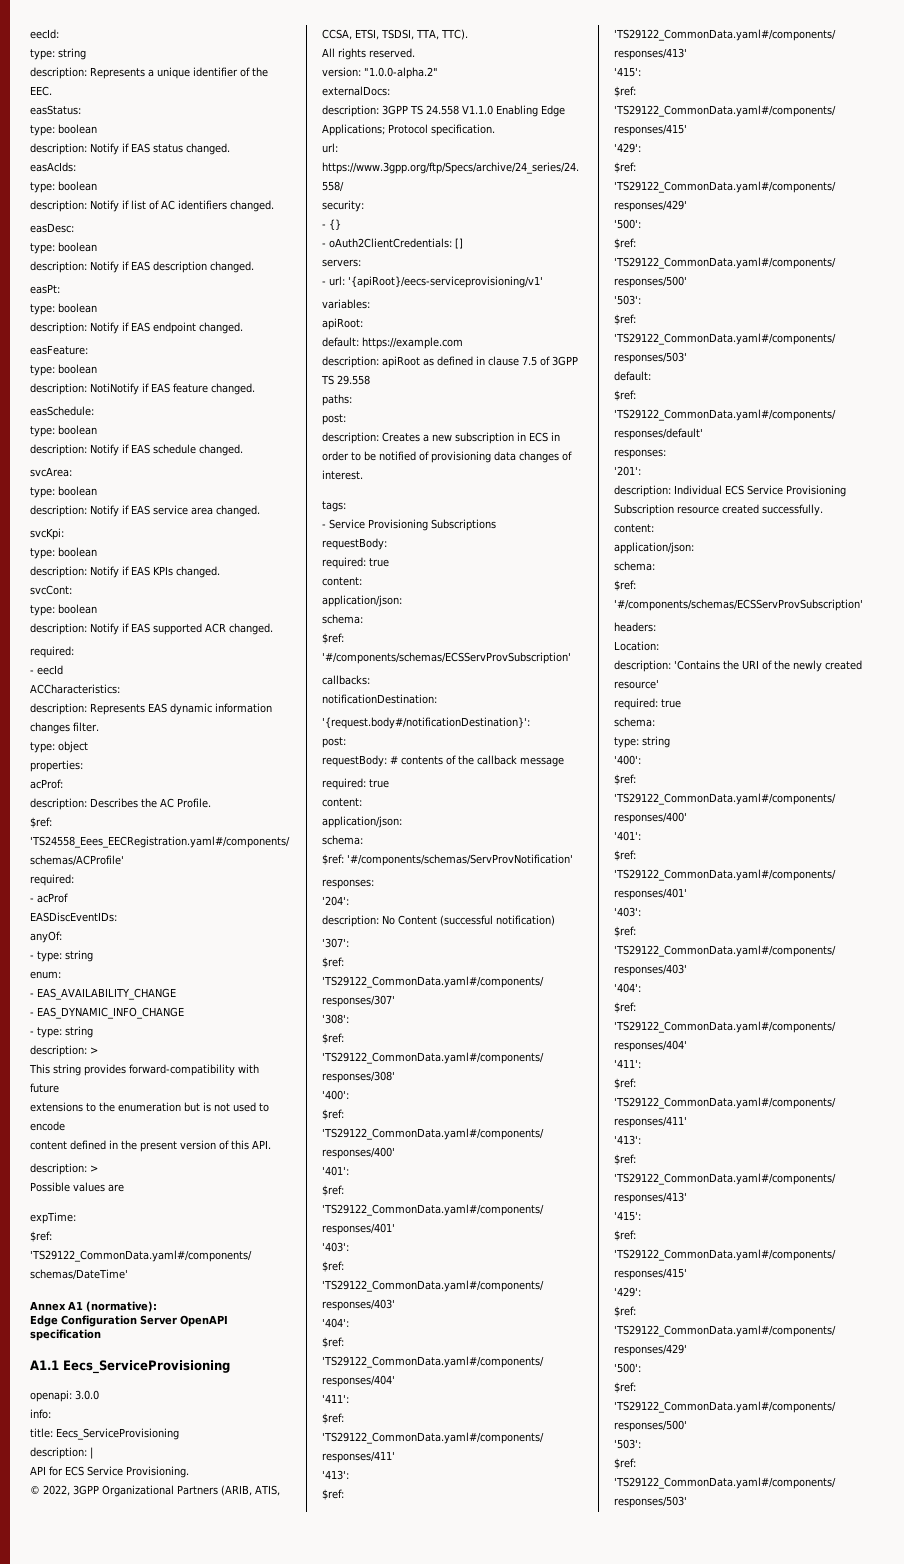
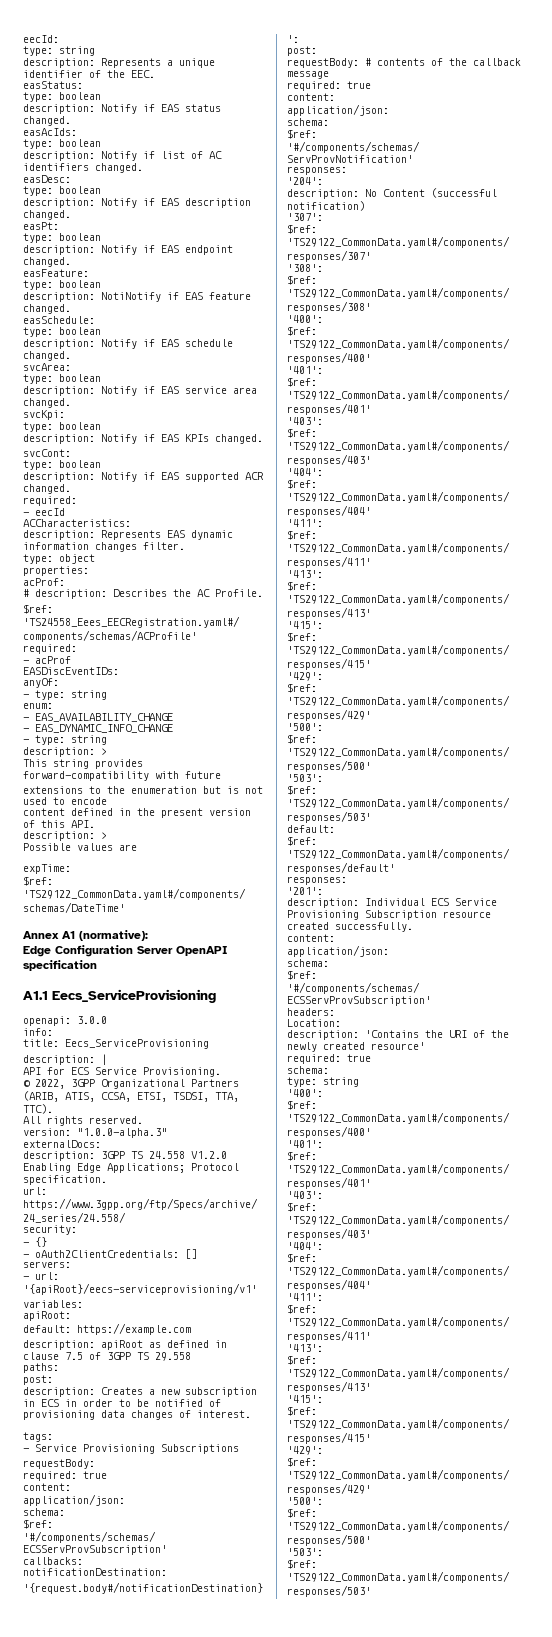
(63, 784) none -> [23,589,29,597] #
[364,67,438,79] "1.0.0-alpha.2" -> [77,1128,167,1138] "1.0.0-alpha.3"
[462,105,493,115] V1.1.0 -> [191,1151,227,1159] V1.2.0

